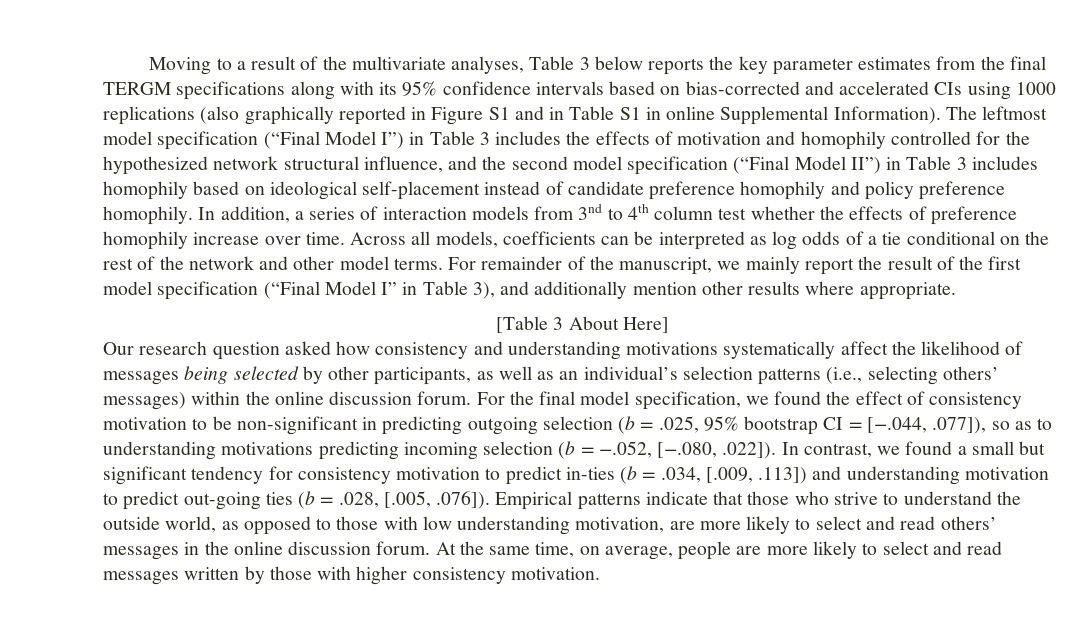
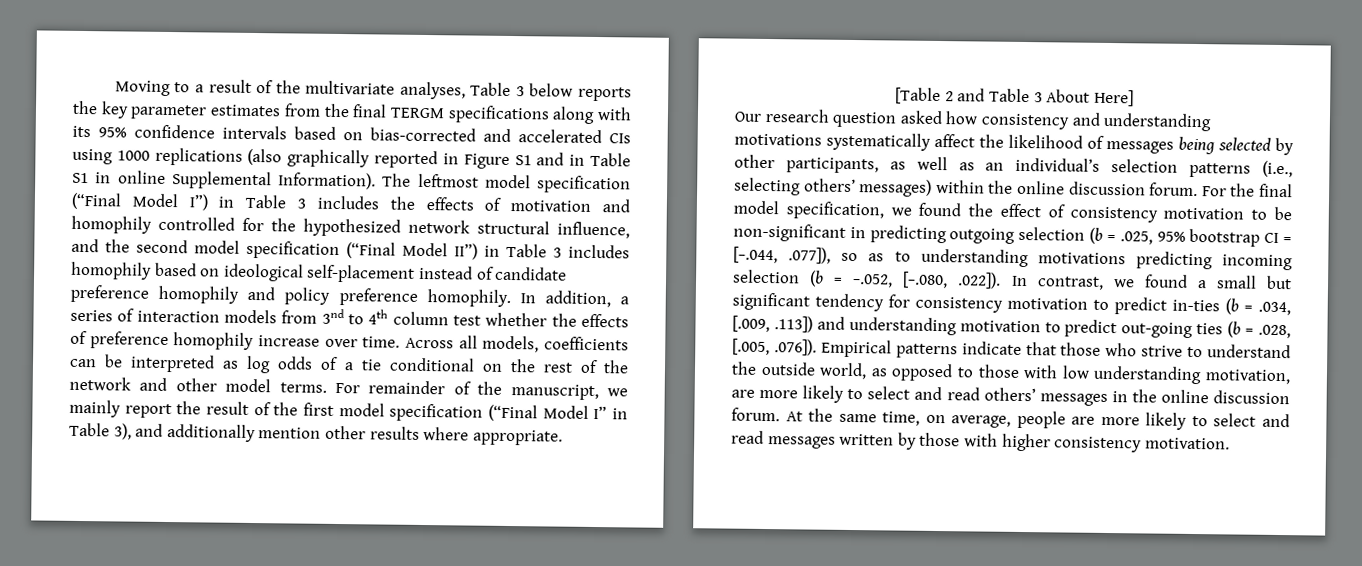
(549, 324) none -> [944,88,1030,103] 2 and Table

